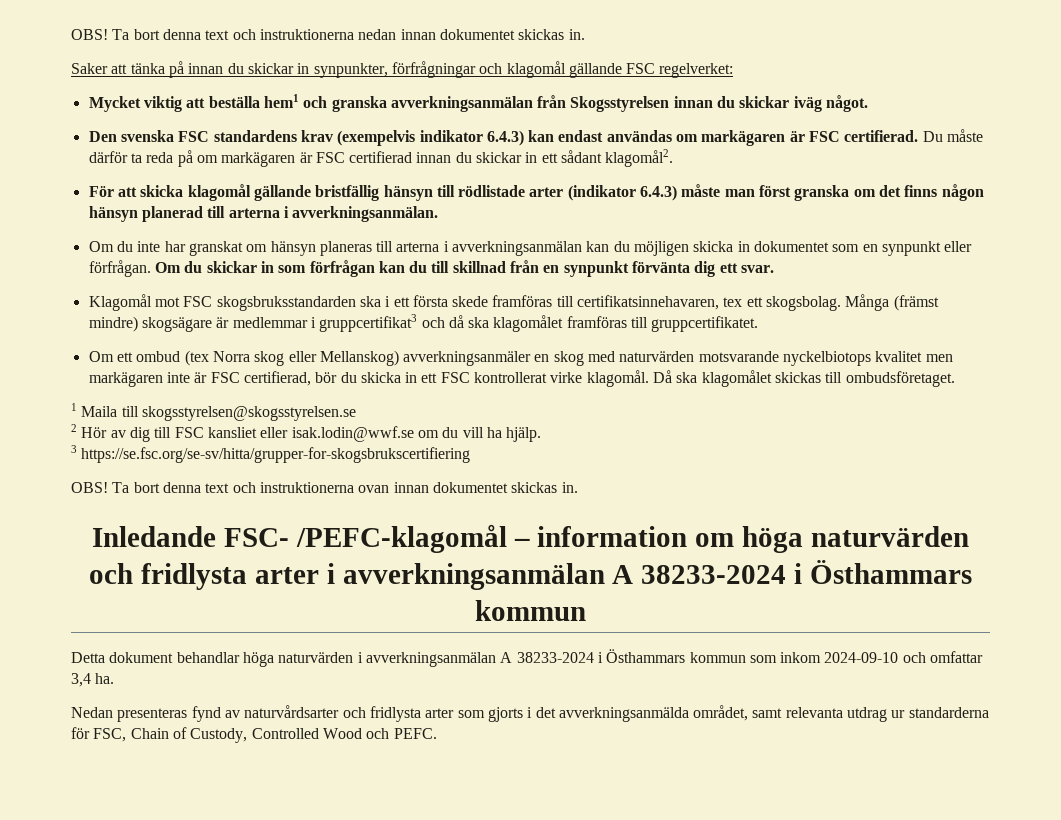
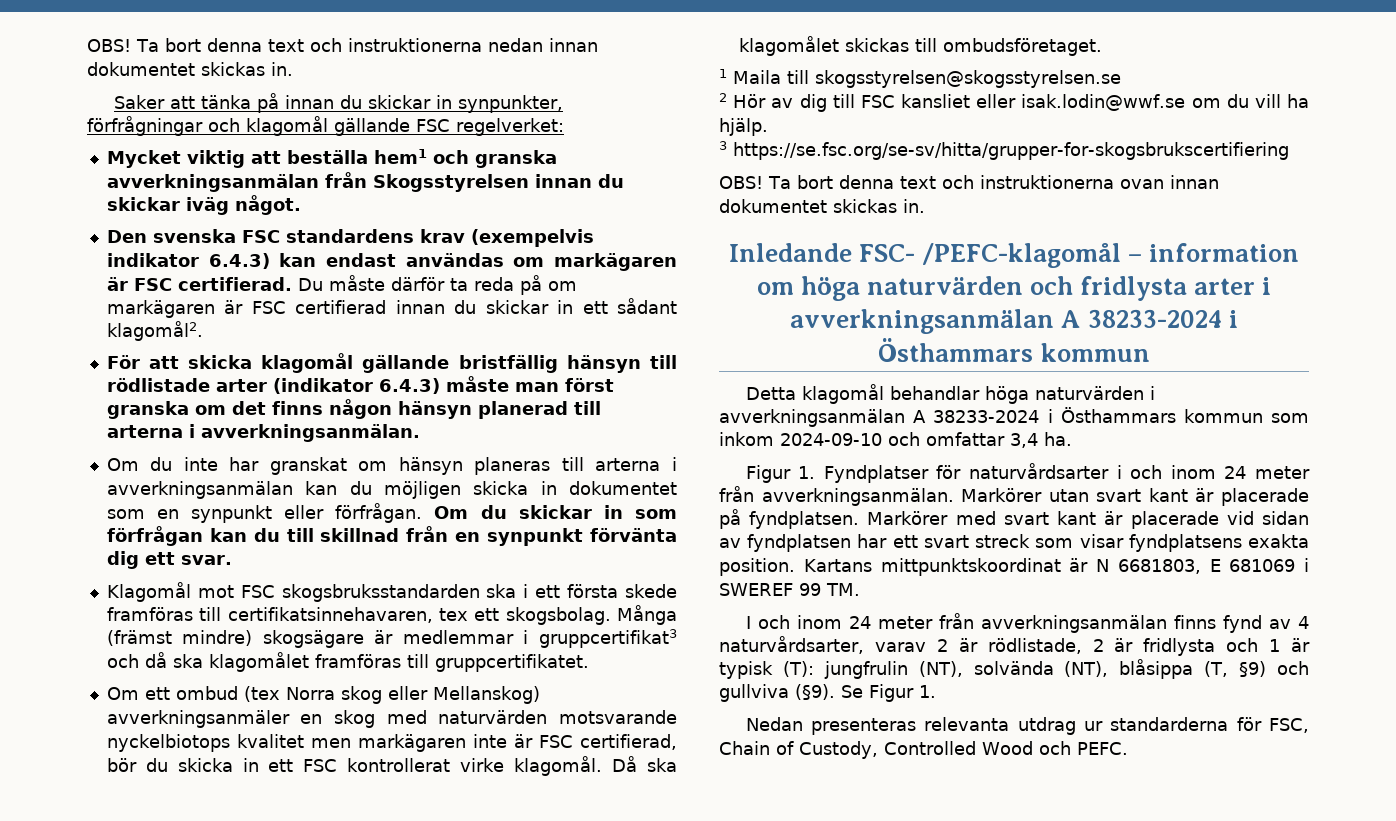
[109,652,174,663] dokument -> [801,384,884,404] klagomål
[71,705,783,722] Nedan presenteras fynd av naturvårdsarter och fridlysta arter som gjorts i det avverkningsanmälda området, samt -> [745,463,1310,483] [719,486,1309,506] [719,509,1309,529] [719,534,1309,552] [719,558,1309,576] [719,583,860,596] [745,613,1309,633] [719,636,1310,656] [719,659,1309,679] [719,684,936,702] [745,717,916,735] Figur 1. Fyndplatser för naturvårdsarter i och inom 24 meter från avverkningsanmälan. Markörer utan svart kant är placerade på fyndplatsen. Markörer med svart kant är placerade vid sidan av fyndplatsen har ett svart streck som visar fyndplatsens exakta position. Kartans mittpunktskoordinat är N 6681803, E 681069 i SWEREF 99 TM. // I och inom 24 meter från avverkningsanmälan finns fynd av 4 naturvårdsarter, varav 2 är rödlistade, 2 är fridlysta och 1 är typisk (T): jungfrulin (NT), solvända (NT), blåsippa (T, §9) och gullviva (§9). Se Figur 1. // Nedan presenteras

